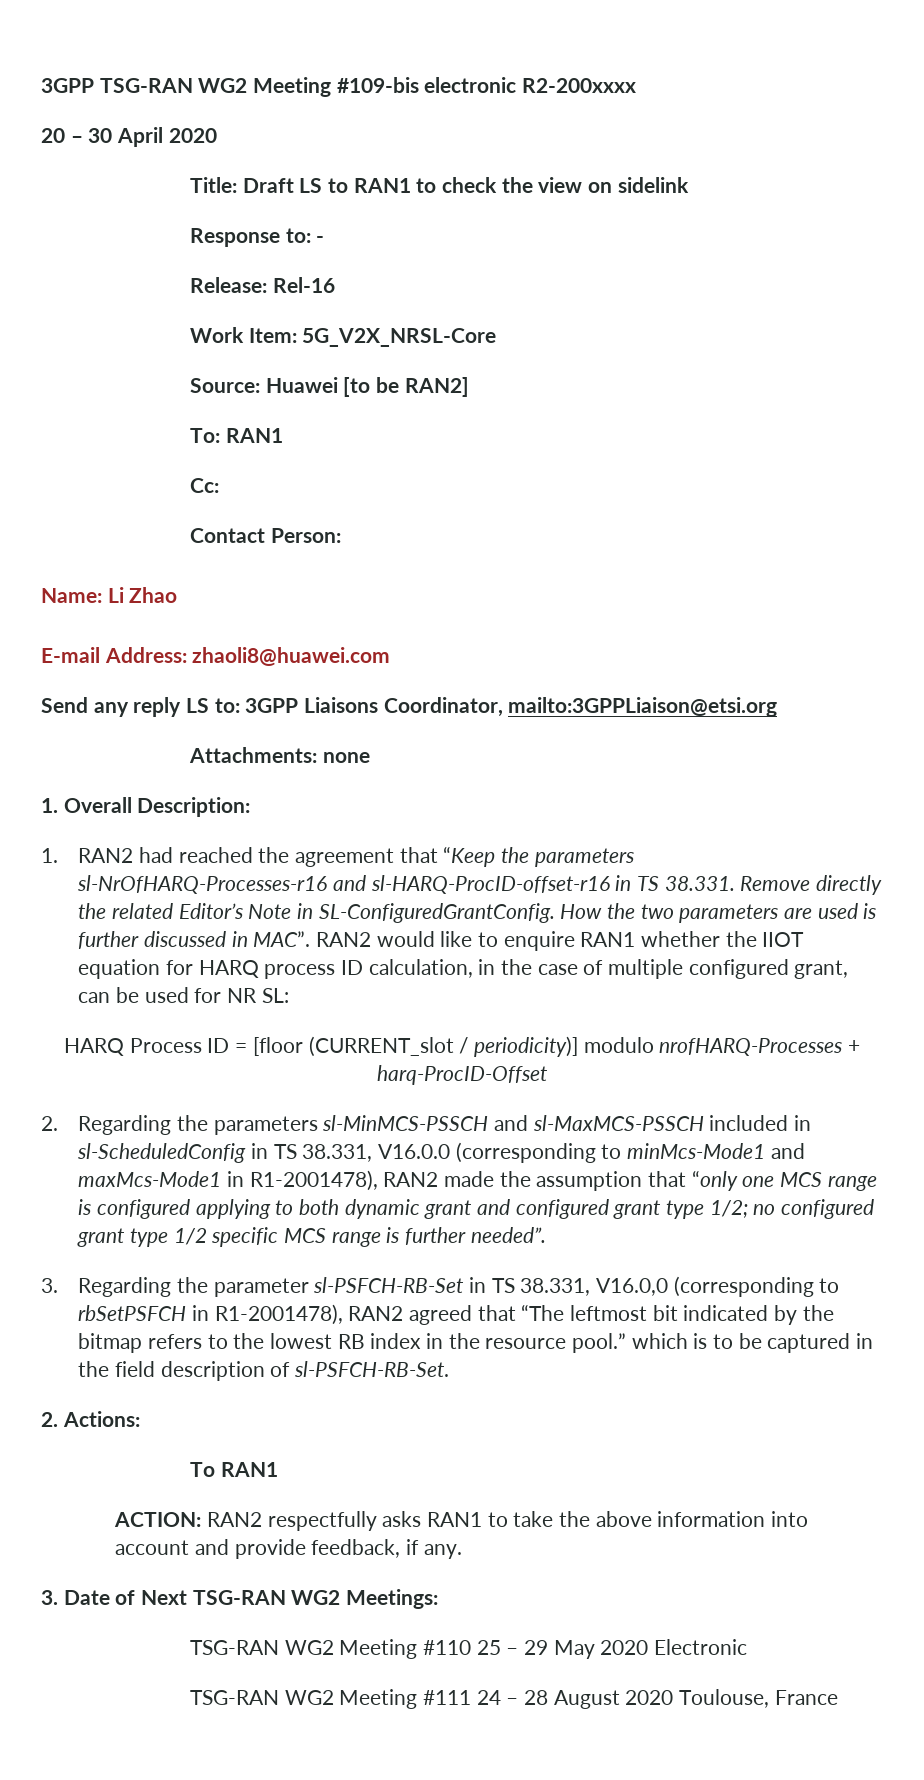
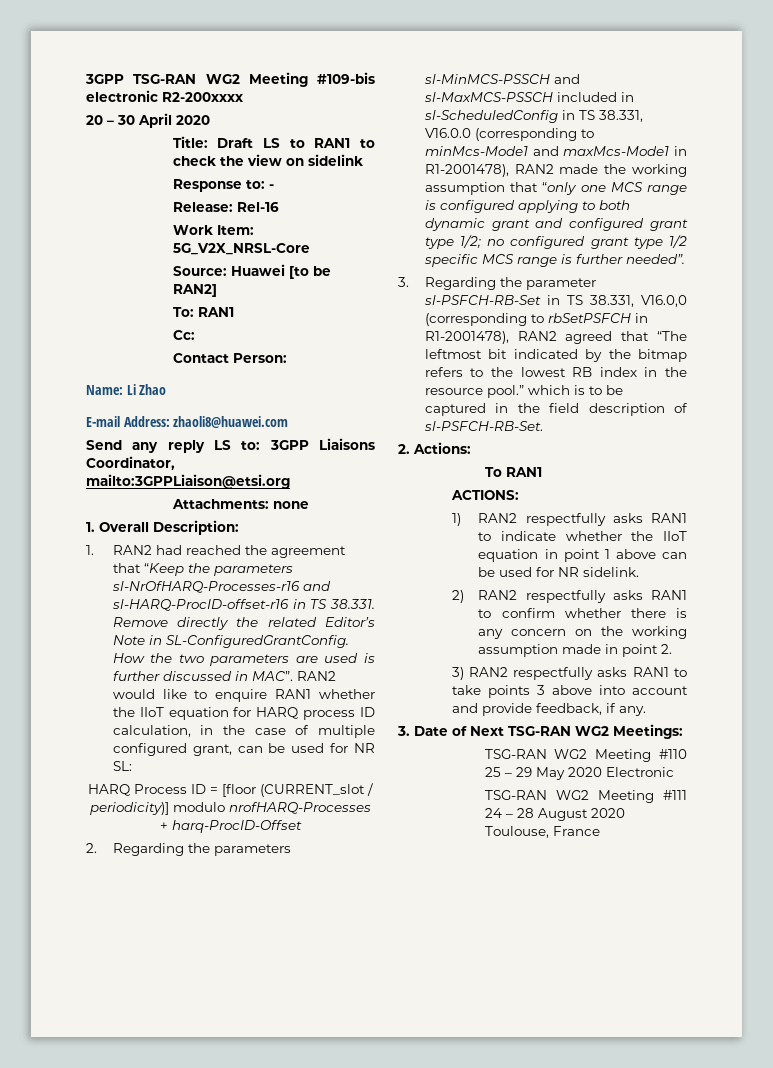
[762,932,805,947] IIOT -> [139,707,164,717] IIoT
(531, 1179) none -> [632,164,687,177] working
[114,1512,202,1527] ACTION: -> [450,490,519,500] [451,513,687,526] [478,531,687,541] [478,549,687,562] [478,567,640,577] [451,590,687,603] [478,608,687,618] [478,626,687,639] [478,644,673,657] [451,667,464,680] ACTIONS: // 1) RAN2 respectfully asks RAN1 to indicate whether the IIoT equation in point 1 above can be used for NR sidelink. // 2) RAN2 respectfully asks RAN1 to confirm whether there is any concern on the working assumption made in point 2. // 3)
[559,1511,766,1527] the above information -> [487,685,592,698] points 3 above

